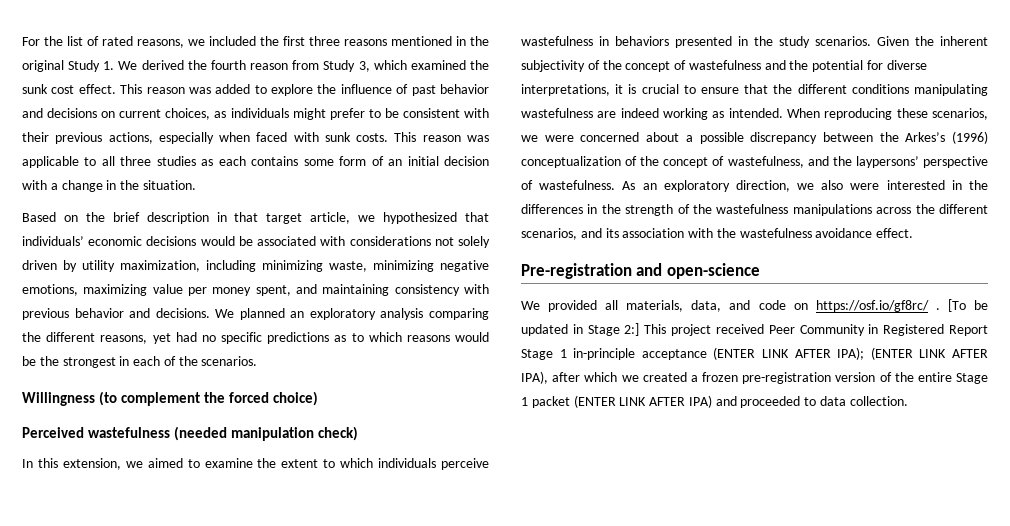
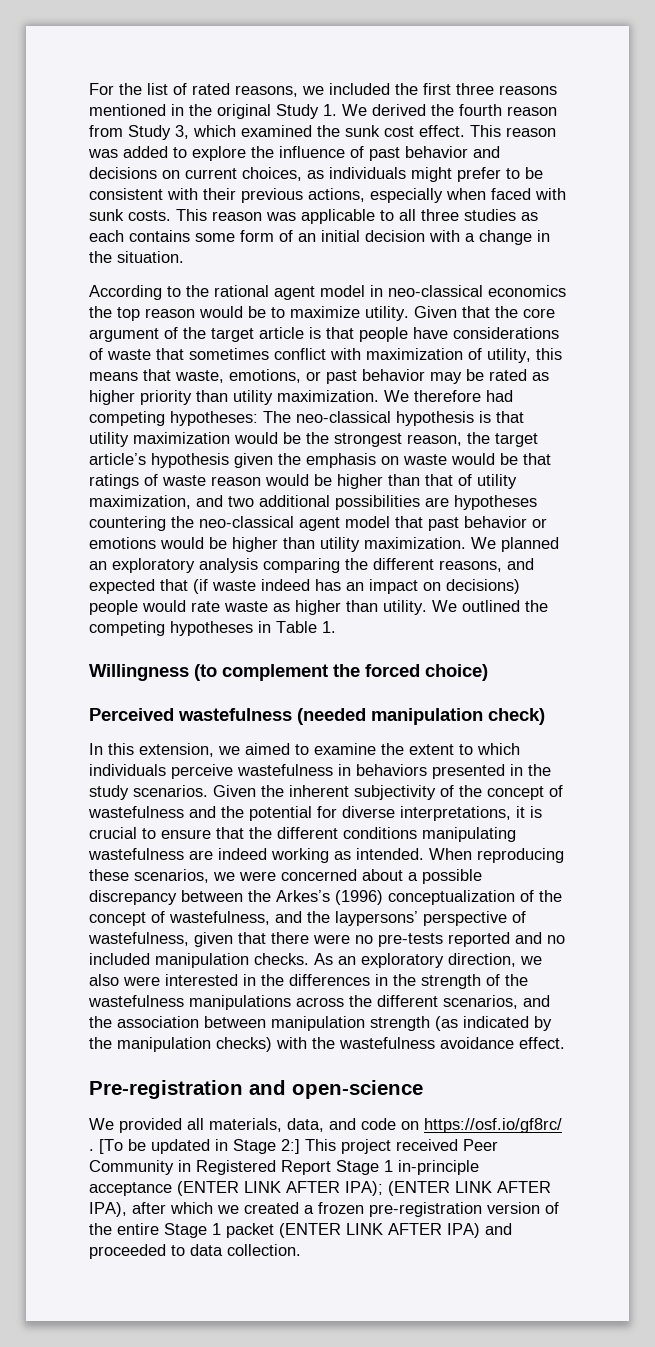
[22,212,489,224] [22,236,491,248] [22,260,489,272] [22,284,489,296] [22,308,210,320] Based on the brief description in that target article, we hypothesized that individuals’ economic decisions would be associated with considerations not solely driven by utility maximization, including minimizing waste, minimizing negative emotions, maximizing value per money spent, and maintaining consistency with previous behavior and decisions. -> [89,285,566,300] [89,306,555,321] [89,327,559,342] [89,348,562,363] [89,369,549,384] [89,390,513,405] [89,411,524,426] [89,432,538,447] [89,453,551,468] [89,474,517,489] [89,495,537,510] [89,516,547,531] [89,537,466,552] According to the rational agent model in neo-classical economics the top reason would be to maximize utility. Given that the core argument of the target article is that people have considerations of waste that sometimes conflict with maximization of utility, this means that waste, emotions, or past behavior may be rated as higher priority than utility maximization. We therefore had competing hypotheses: The neo-classical hypothesis is that utility maximization would be the strongest reason, the target article’s hypothesis given the emphasis on waste would be that ratings of waste reason would be higher than that of utility maximization, and two additional possibilities are hypotheses countering the neo-classical agent model that past behavior or emotions would be higher than utility maximization.
[152,332,490,344] [22,356,258,368] yet had no specific predictions as to which reasons would be the strongest in each of the scenarios. -> [507,558,534,570] [89,579,520,594] [89,600,548,615] [89,621,336,636] and expected that (if waste indeed has an impact on decisions) people would rate waste as higher than utility. We outlined the competing hypotheses in Table 1.
[539,180,616,190] wastefulness. -> [88,932,565,947] [89,953,309,968] wastefulness, given that there were no pre-tests reported and no included manipulation checks.
[605,228,685,238] its association -> [89,1016,552,1031] [89,1037,272,1052] the association between manipulation strength (as indicated by the manipulation checks)

